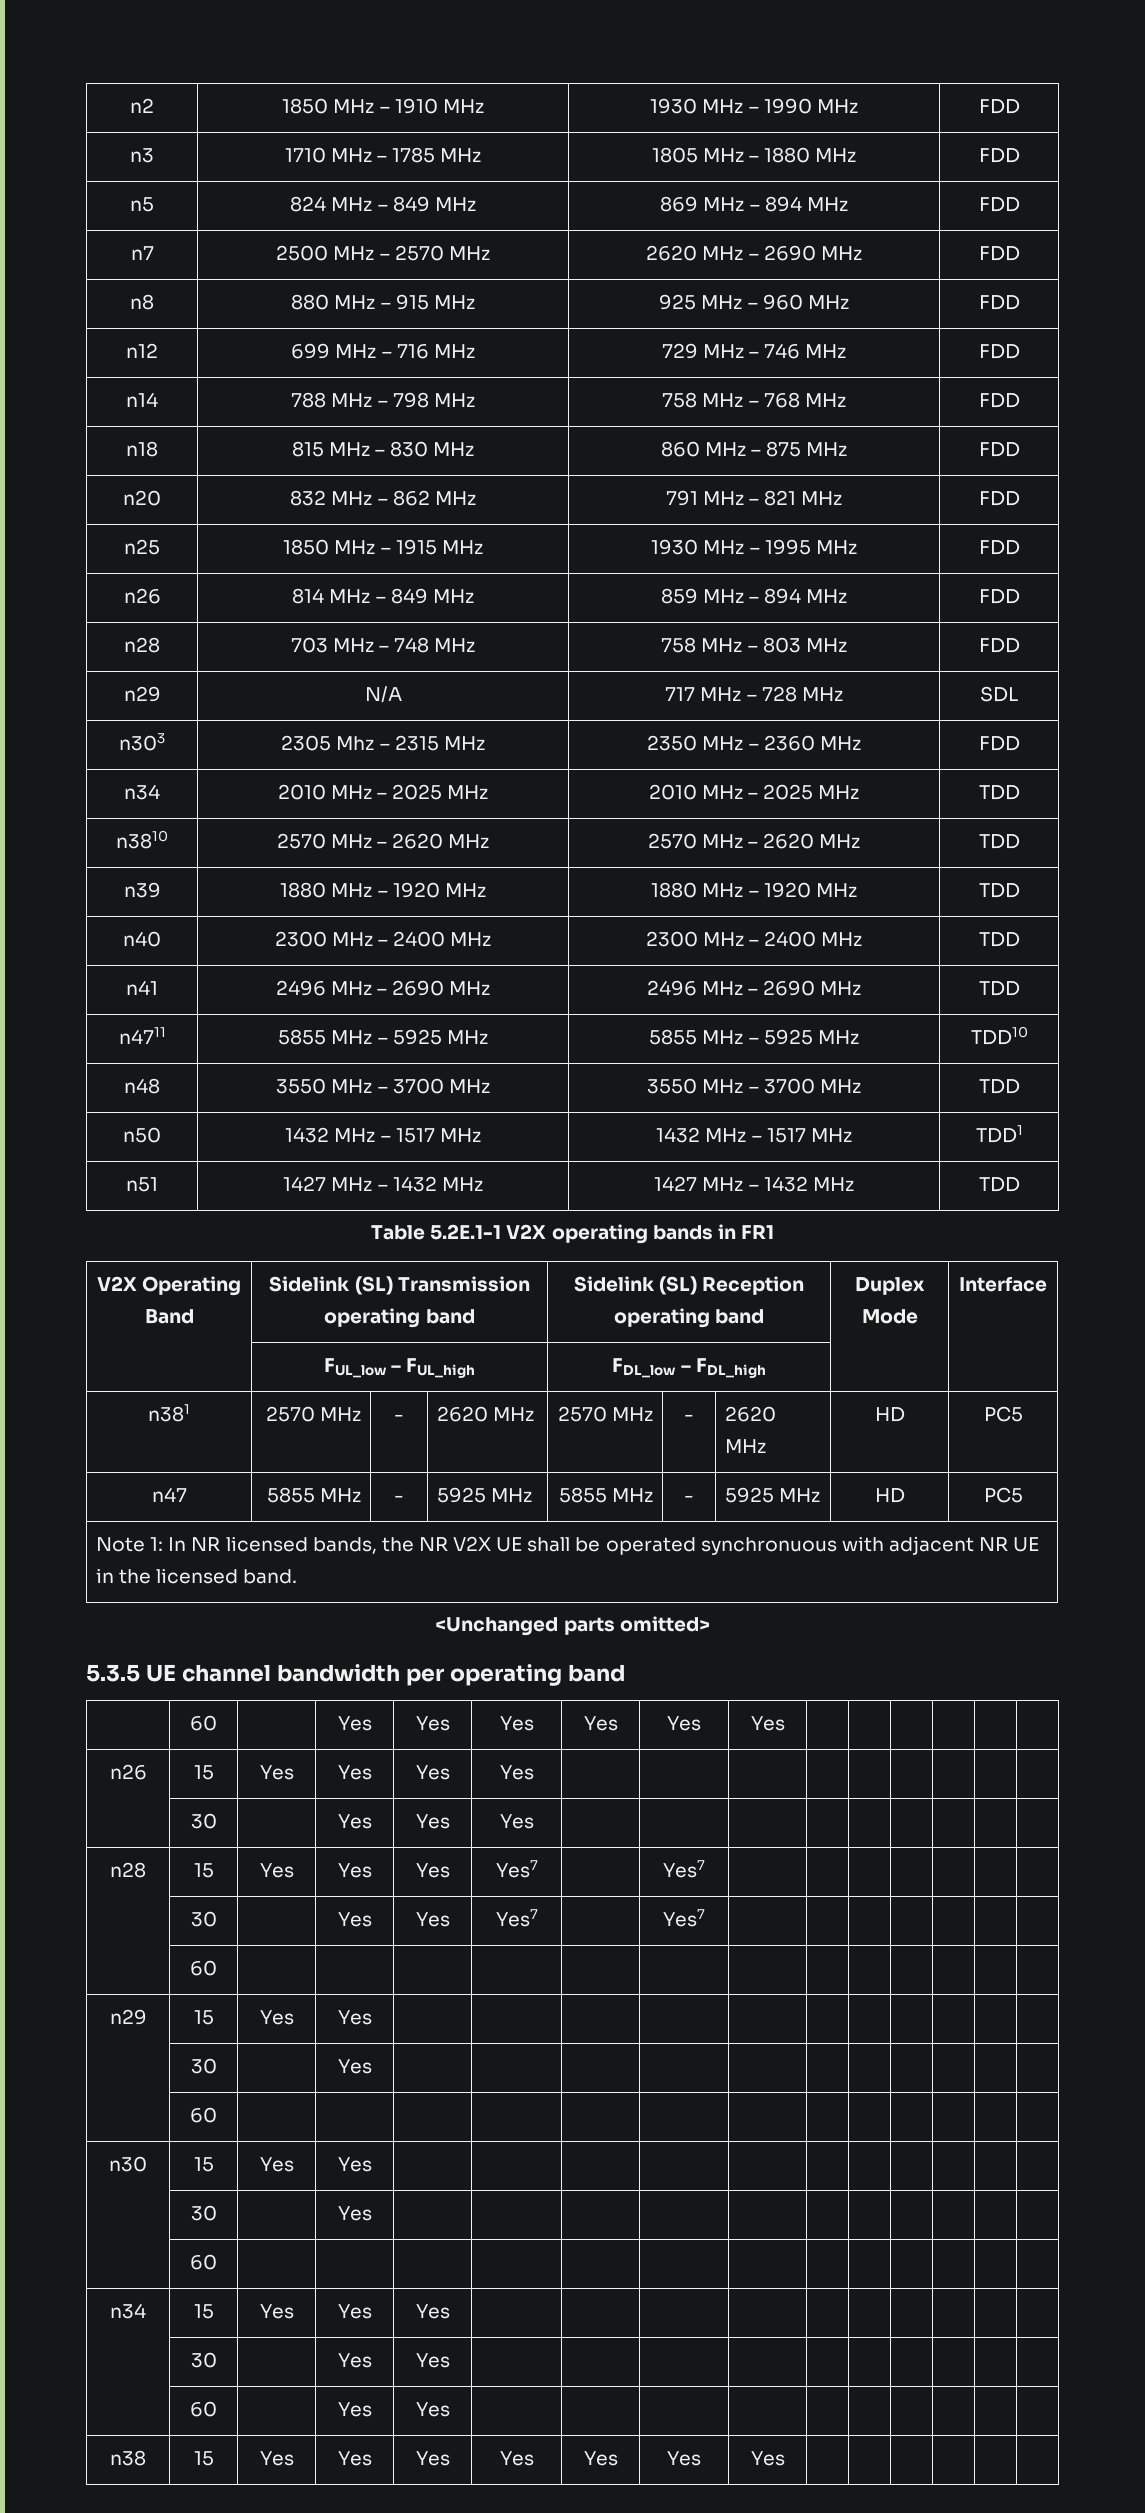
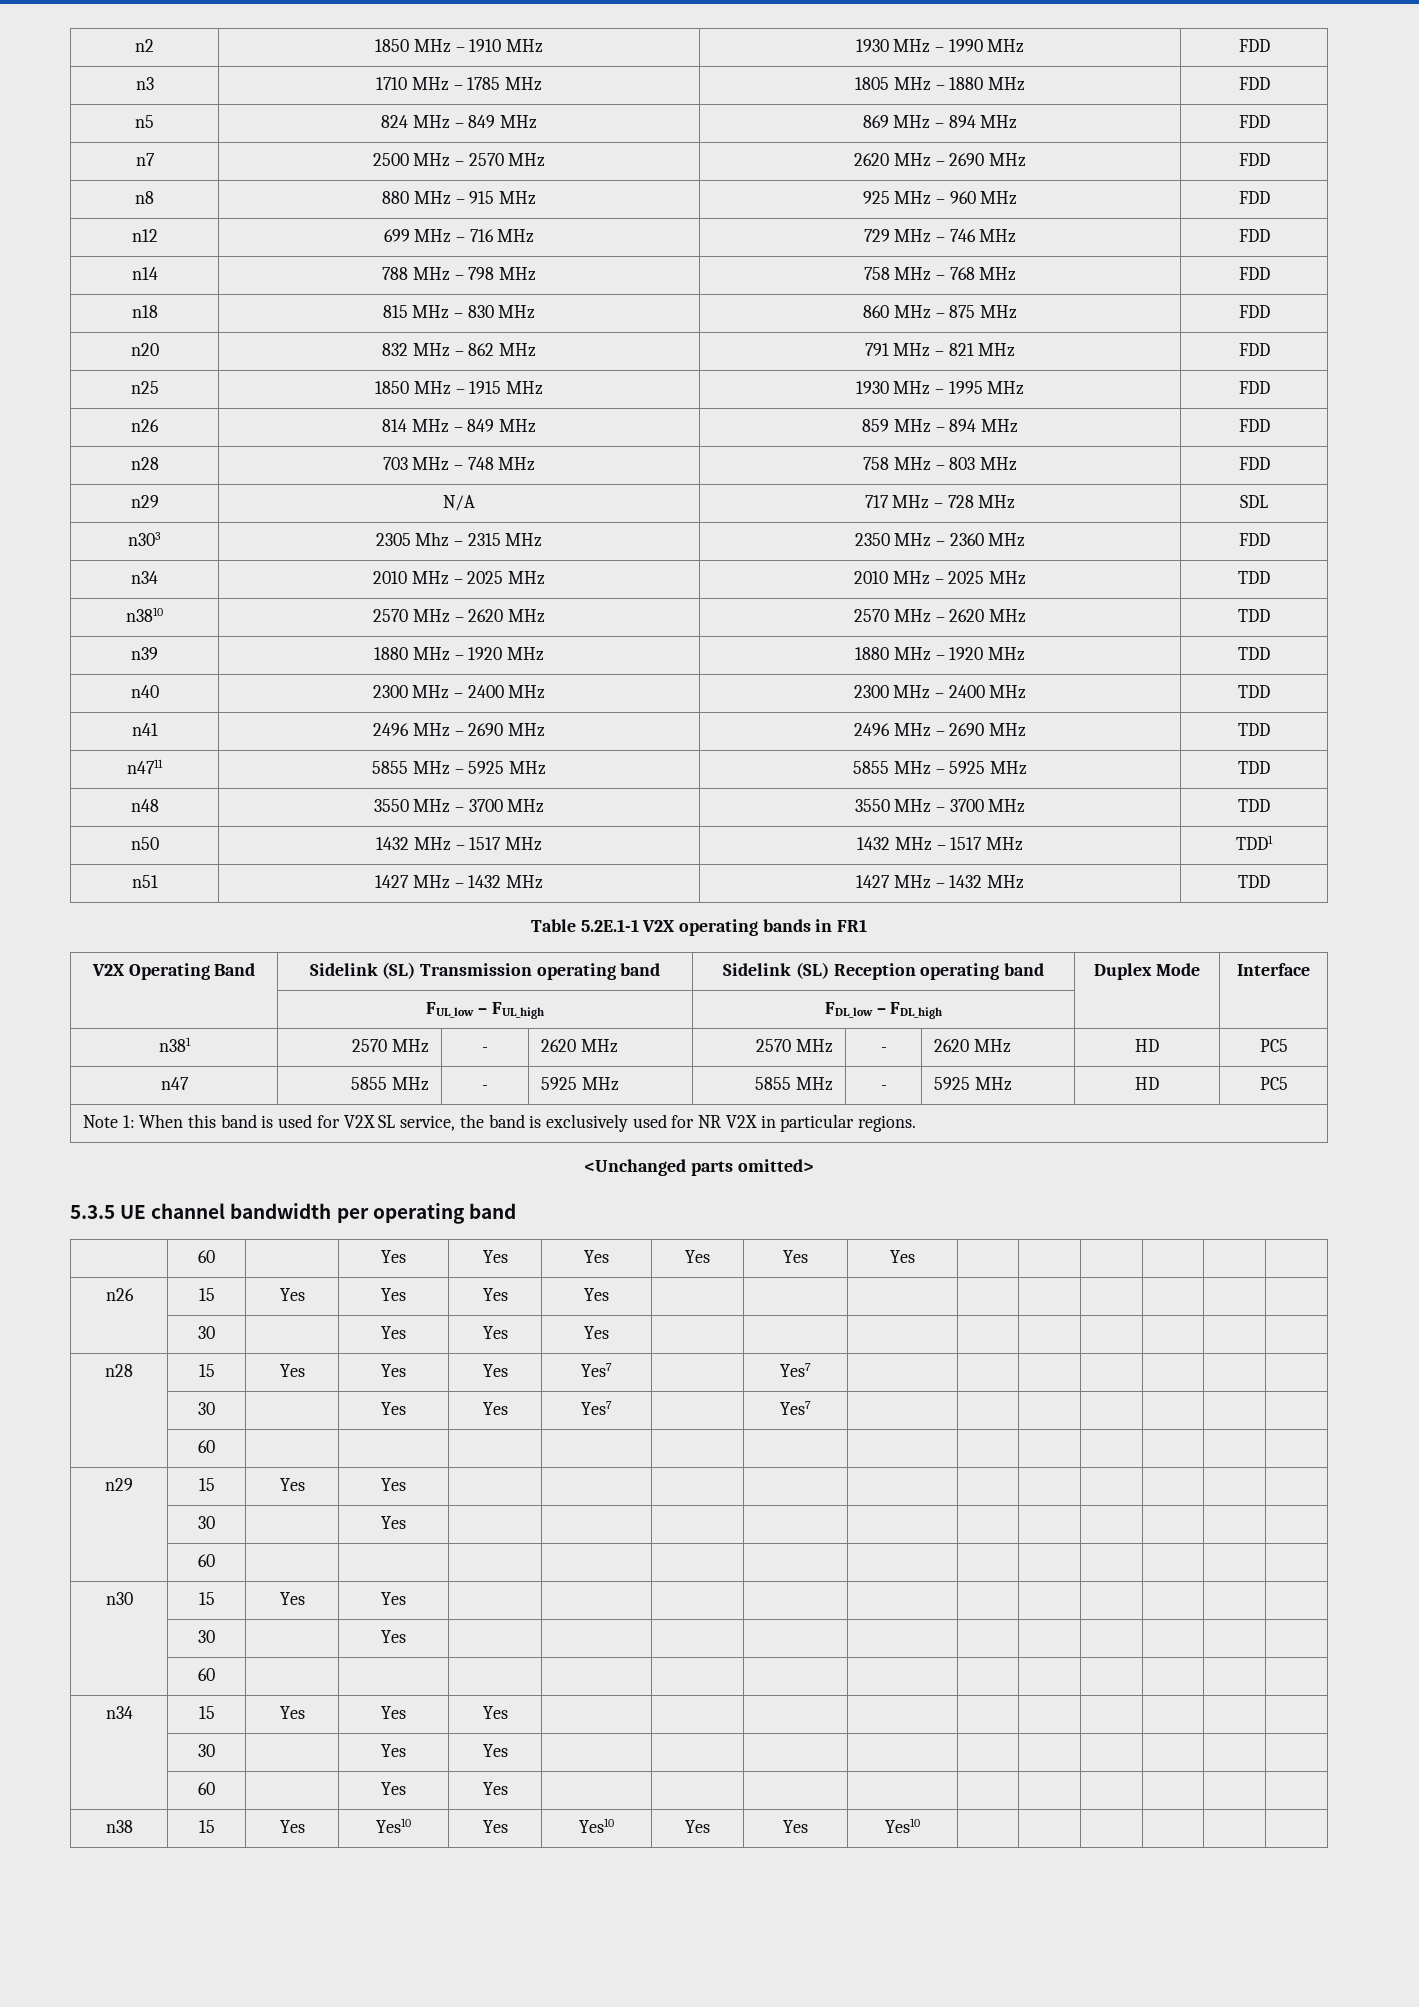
[970,1026,1028,1045] TDD10 -> [1238,761,1270,774] TDD
[168,1536,1040,1555] [96,1568,298,1584] In NR licensed bands, the NR V2X UE shall be operated synchronuous with adjacent NR UE in the licensed band. -> [139,1114,917,1132] When this band is used for V2X SL service, the band is exclusively used for NR V2X in particular regions.
[337,2451,372,2466] [415,2451,450,2466] [499,2451,534,2466] [583,2451,618,2466] [667,2451,701,2466] [750,2451,785,2466] | Yes | Yes | Yes | Yes | Yes | Yes -> [376,1818,411,1833] [482,1820,508,1833] [579,1818,614,1833] [685,1820,710,1833] [783,1820,808,1833] [885,1818,920,1833] | Yes10 | Yes | Yes10 | Yes | Yes | Yes10

